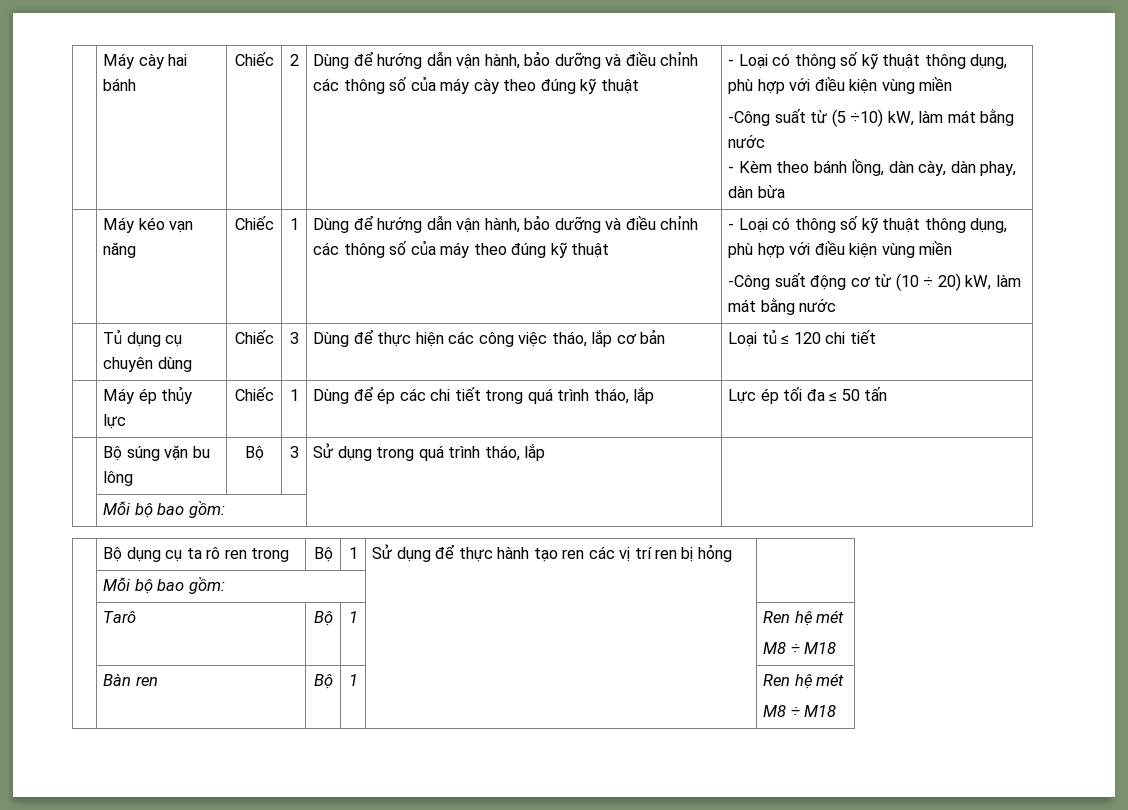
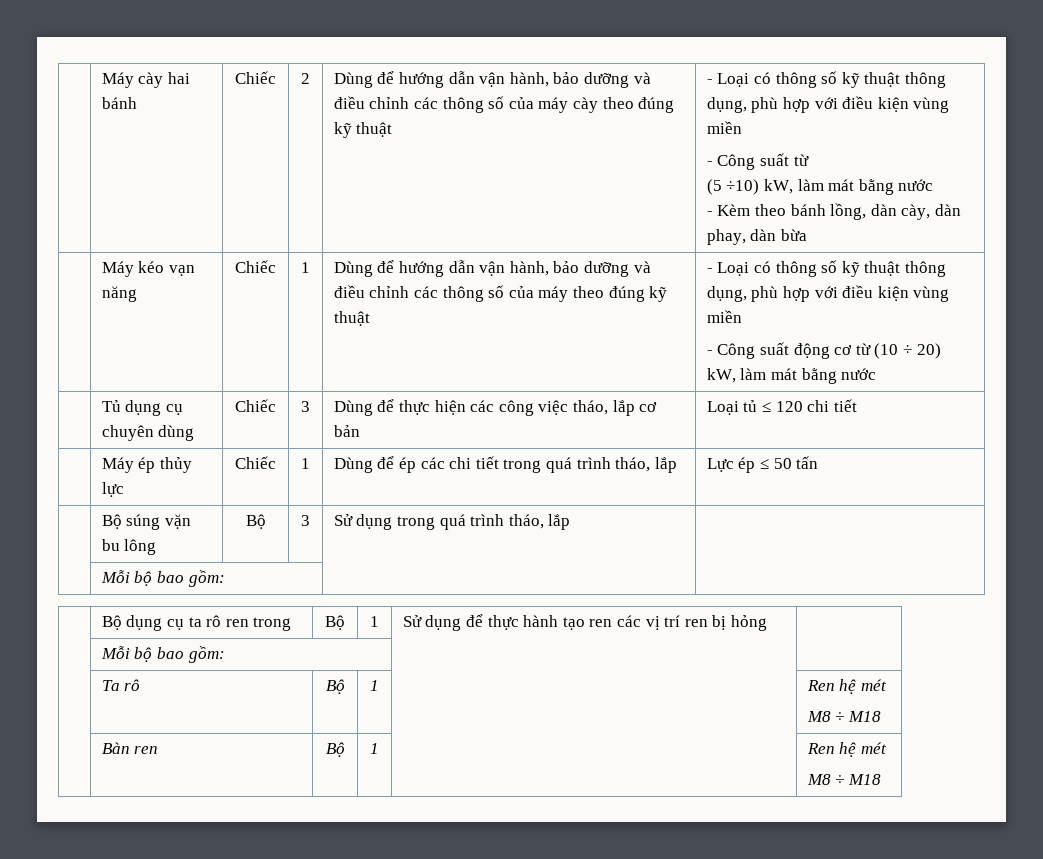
[728,111,771,126] -Công -> [706,154,756,170] - Công
(829, 116) none -> (809, 160) //
[728,275,771,290] -Công -> [706,343,756,359] - Công
[783,387,825,401] tối đa -> (756, 465) none
[103,611,137,623] Tarô -> [101,679,141,691] Ta rô

